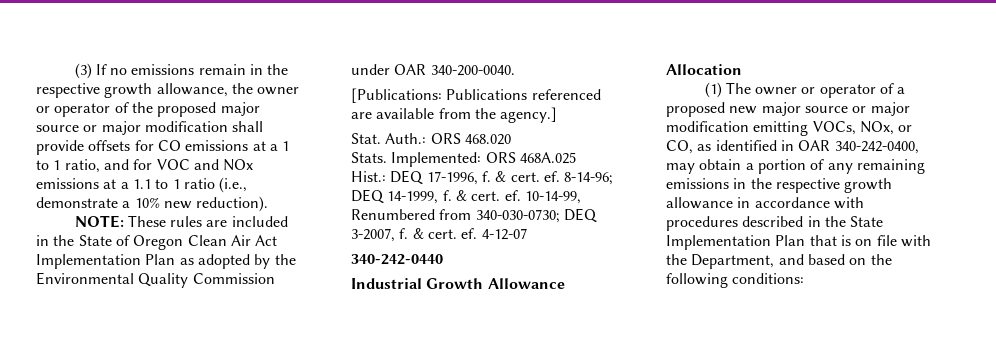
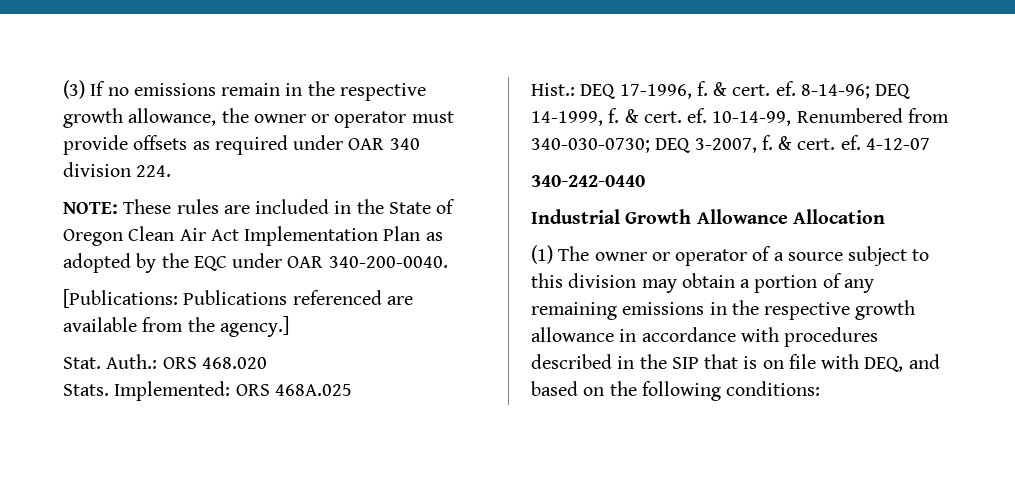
[114,102,260,117] [36,121,264,135] [36,140,290,155] [36,159,254,173] [36,177,248,193] [36,196,269,212] of the proposed major source or major modification shall provide offsets for CO emissions at a 1 to 1 ratio, and for VOC and NOx emissions at a 1.1 to 1 ratio (i.e., demonstrate a 10% new reduction). -> [411,111,454,123] [63,135,420,155] [63,162,172,177] must provide offsets as required under OAR 340 division 224.
[36,272,275,288] Environmental Quality Commission -> [193,256,227,271] EQC
[666,102,910,117] [666,121,913,136] [666,140,919,154] proposed new major source or major modification emitting VOCs, NOx, or CO, as identified in OAR 340-242-0400, -> [787,246,930,266] [531,273,637,288] source subject to this division
[850,216,884,227] [666,235,806,250] State Implementation Plan -> [671,357,699,369] SIP
[666,254,775,269] the Department, -> [864,357,904,372] DEQ,

